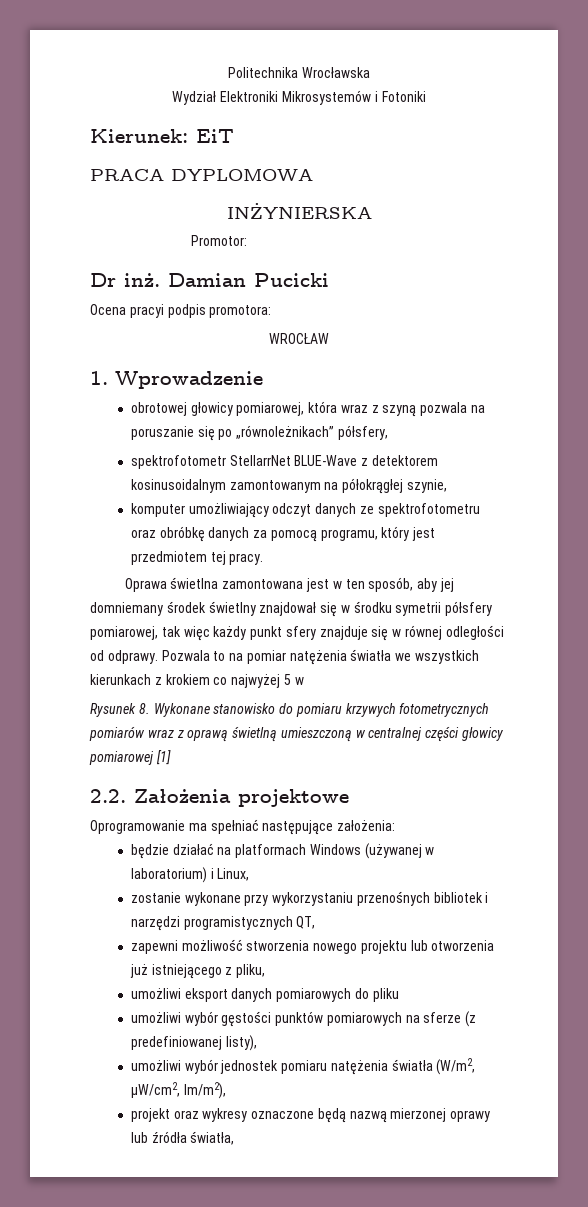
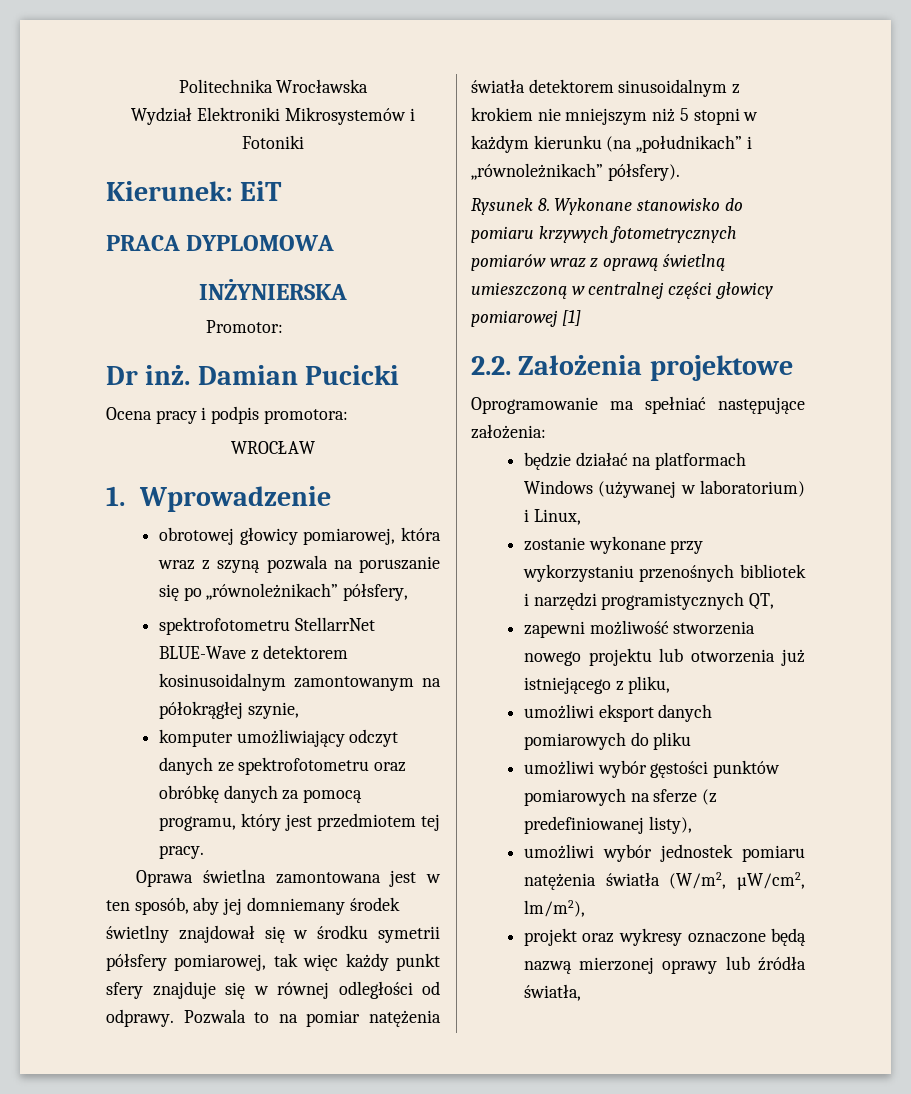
[129,304,164,318] pracyi -> [155,407,207,424] pracy i
[130,455,226,469] spektrofotometr -> [158,617,290,635] spektrofotometru
[395,650,480,664] [90,674,304,688] we wszystkich kierunkach z krokiem co najwyżej 5 w -> [528,79,741,97] [471,107,759,125] [471,135,752,153] [471,163,680,181] detektorem sinusoidalnym z krokiem nie mniejszym niż 5 stopni w każdym kierunku (na „południkach” i „równoleżnikach” półsfery).

